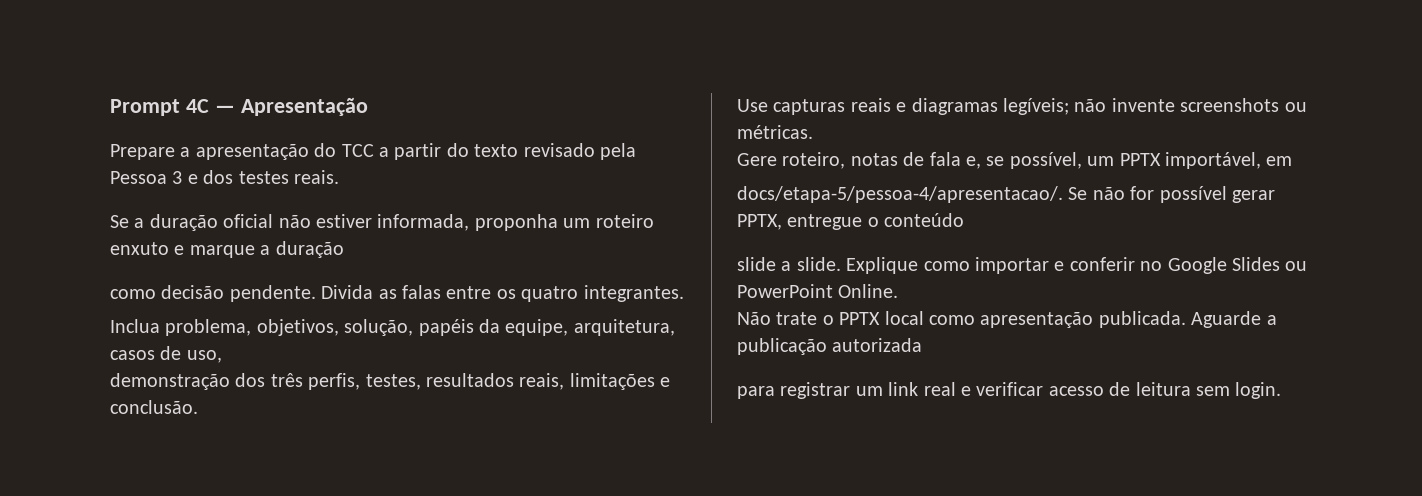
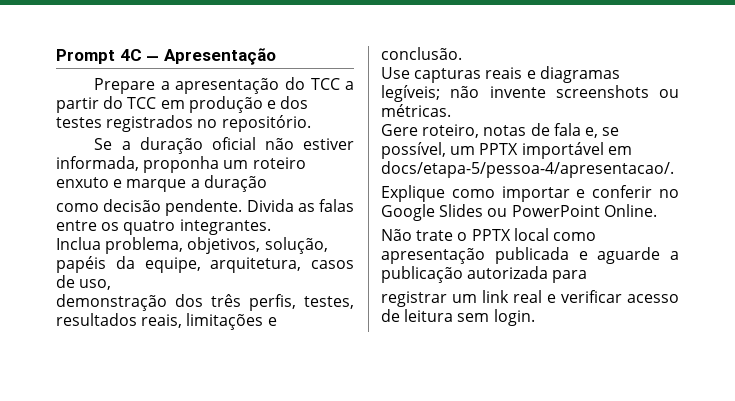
[474,143,636,160] [110,170,339,184] texto revisado pela Pessoa 3 e dos testes reais. -> [127,96,309,113] [56,115,311,132] TCC em produção e dos testes registrados no repositório.
[1165,152,1293,169] [737,186,1275,203] [737,213,965,230] [737,257,841,271] importável, em // docs/etapa-5/pessoa-4/apresentacao/. Se não for possível gerar PPTX, entregue o conteúdo // slide a slide. -> [521,142,632,159] [381,161,674,178] importável em docs/etapa-5/pessoa-4/apresentacao/. //
[1098,311,1262,328] publicada. Aguarde -> [494,247,661,264] publicada e aguarde
[737,386,775,399] // para -> [552,270,588,283] para //

